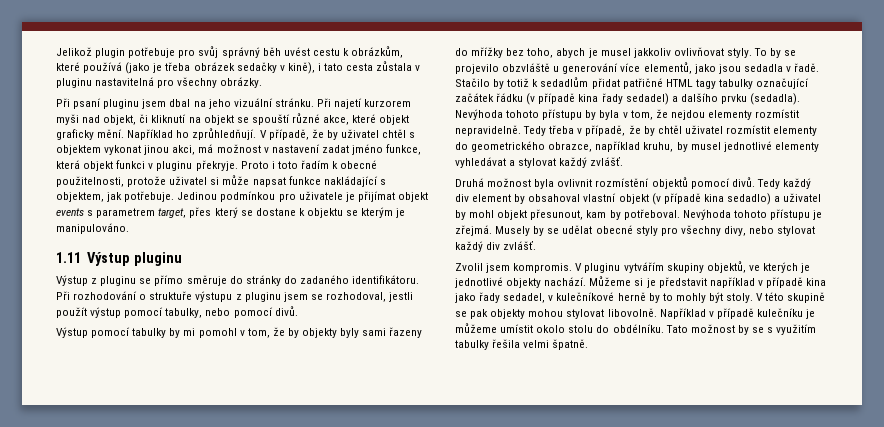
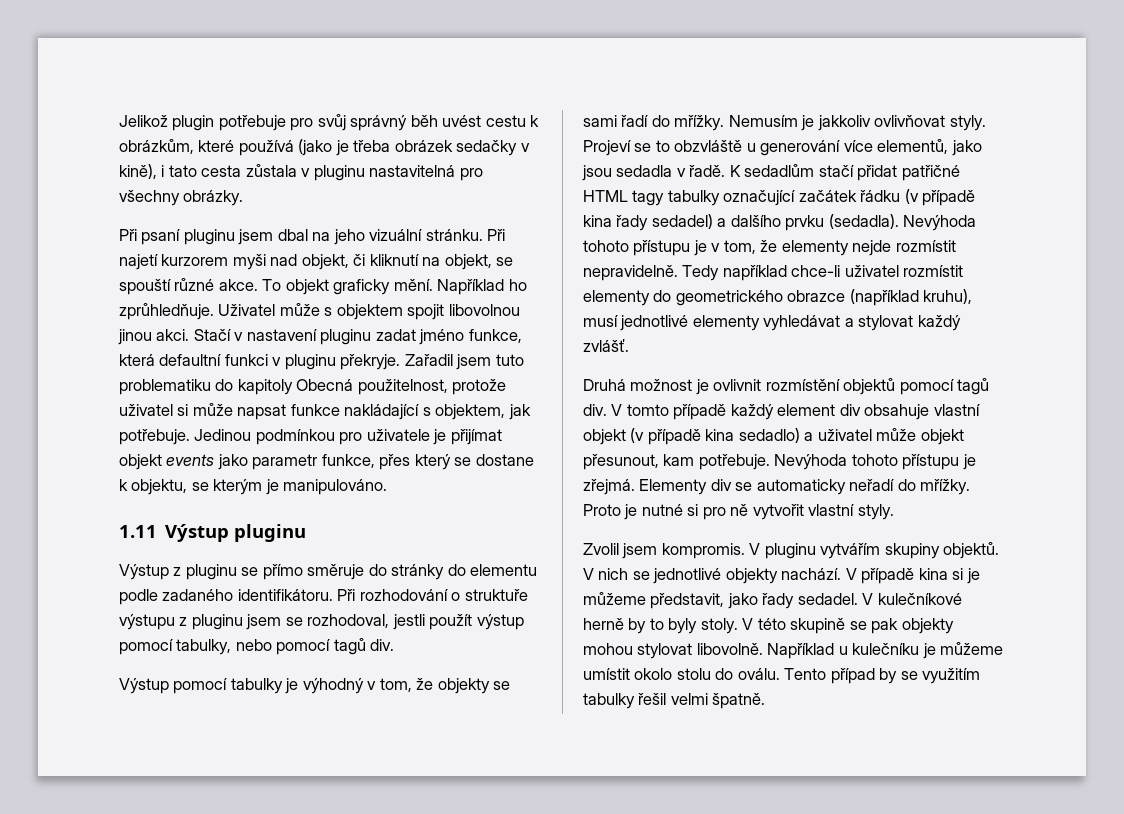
[203,115,234,125] objekt -> [444,254,492,270] objekt,
[323,114,377,125] akce, které -> [218,279,282,291] akce. To
[192,128,416,140] [56,144,261,155] zprůhledňují. V případě, že by uživatel chtěl s objektem vykonat jinou akci, má možnost -> [119,303,520,320] [118,329,231,345] zprůhledňuje. Uživatel může s objektem spojit libovolnou jinou akci. Stačí
(320, 148) none -> [320,329,372,345] pluginu
[83,161,114,171] objekt -> [159,354,222,366] defaultní
[240,160,378,169] [56,176,124,187] Proto i toto řadím k obecné použitelnosti, -> [404,354,524,370] [119,379,448,395] Zařadil jsem tuto problematiku do kapitoly Obecná použitelnost,
[87,208,187,218] s parametrem target, -> [217,454,375,470] jako parametr funkce,
[306,208,343,218] objektu -> [131,479,188,495] objektu,
(297, 280) none -> [470,564,538,576] [119,589,158,605] elementu podle
[274,306,298,316] divů. -> [333,638,395,655] tagů div.
[169,327,423,338] [455,47,797,58] [455,64,499,74] by mi pomohl v tom, že by objekty byly sami řazeny do mřížky bez toho, abych je musel jakkoliv ovlivňovat styly. To by se projevilo -> [285,678,511,694] [583,115,986,131] [583,140,670,156] je výhodný v tom, že objekty se sami řadí do mřížky. Nemusím je jakkoliv ovlivňovat styly. Projeví se to
[455,77,589,89] Stačilo by totiž k sedadlům -> [729,164,854,177] K sedadlům stačí
[585,109,752,120] by byla v tom, že nejdou elementy -> [693,240,892,256] je v tom, že elementy nejde
[549,125,682,136] třeba v případě, že by chtěl -> [722,265,841,281] například chce-li
[548,141,721,152] obrazce, například kruhu, by musel -> [787,289,973,306] [583,315,618,327] obrazce (například kruhu), musí
[534,179,555,189] byla -> [695,379,709,395] je
[731,177,811,189] [455,194,581,204] divů. Tedy každý div element by obsahoval -> [957,378,990,395] [583,404,930,420] tagů div. V tomto případě každý element div obsahuje
[455,210,495,220] by mohl -> [876,428,917,441] může
[609,209,680,220] by potřeboval. -> [698,454,770,470] potřebuje.
[495,225,816,236] [455,241,537,252] Musely by se udělat obecné styly pro všechny divy, nebo stylovat každý div zvlášť. -> [639,479,971,495] [583,504,894,520] Elementy div se automaticky neřadí do mřížky. Proto je nutné si pro ně vytvořit vlastní styly.
[706,261,811,273] [455,276,827,288] [455,292,554,303] objektů, ve kterých je jednotlivé objekty nachází. Můžeme si je představit například v případě kina jako řady sedadel, v -> [943,542,1000,559] [583,568,980,584] [583,592,874,609] objektů. V nich se jednotlivé objekty nachází. V případě kina si je můžeme představit, jako řady sedadel. V
[675,292,723,303] mohly být -> [668,618,698,634] byly
[708,308,754,319] v případě -> [838,646,848,655] u
[612,324,774,335] obdélníku. Tato možnost by se s -> [737,668,918,684] oválu. Tento případ by se
[492,339,521,348] řešila -> [638,693,667,705] řešil

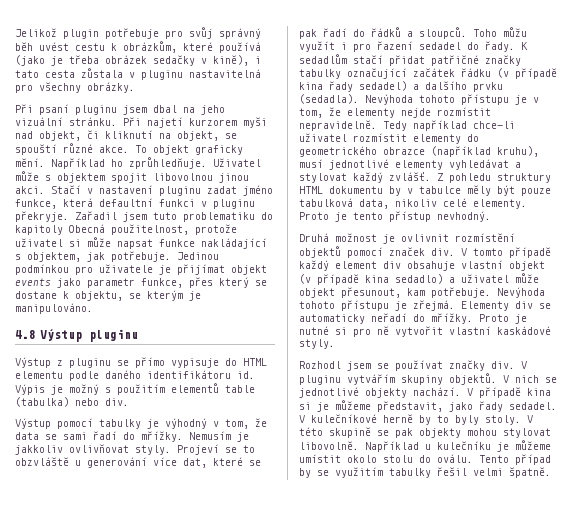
[119,525,157,538] 1.11 -> [15,330,36,339] 4.8
[307,564,538,580] [119,589,528,605] [119,614,524,630] [119,638,366,655] směruje do stránky do elementu podle zadaného identifikátoru. Při rozhodování o struktuře výstupu z pluginu jsem se rozhodoval, jestli použít výstup pomocí tabulky, nebo pomocí tagů -> [171,358,267,368] [15,370,255,381] [15,383,255,395] [15,397,99,407] vypisuje do HTML elementu podle daného identifikátoru id. Výpis je možný s použitím elementů table (tabulka) nebo
[437,678,490,694] objekty -> [15,432,39,440] data
[877,139,982,156] [582,165,726,181] elementů, jako jsou sedadla v řadě. -> [183,457,261,468] [299,27,527,39] [299,41,515,52] dat, které se pak řadí do řádků a sloupců. Toho můžu využít i pro řazení sedadel do řady.
[583,190,665,206] HTML tagy -> [485,55,521,66] značky
(629, 345) none -> [437,173,551,183] [299,185,551,196] [299,198,527,209] [299,211,491,222] Z pohledu struktury HTML dokumentu by v tabulce měly být pouze tabulková data, nikoliv celé elementy. Proto je tento přístup nevhodný.
[957,378,990,395] tagů -> [389,247,425,256] značek
(855, 510) none -> [497,326,551,335] kaskádové
[583,543,745,559] Zvolil jsem kompromis. -> [299,360,515,371] Rozhodl jsem se používat značky div.

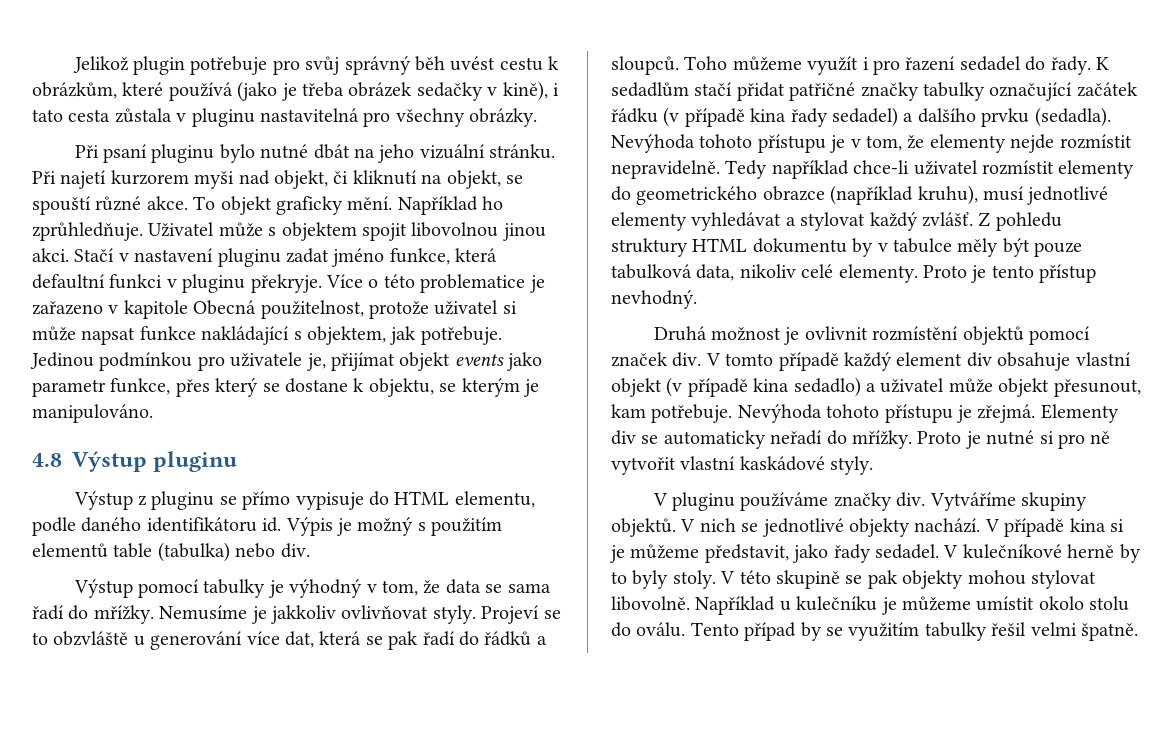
[123,105,177,115] jsem dbal -> [219,144,350,163] bylo nutné dbát
[75,211,273,222] [15,225,63,235] Zařadil jsem tuto problematiku do kapitoly -> [326,274,545,293] [32,300,188,319] Více o této problematice je zařazeno v kapitole
[159,265,171,275] je -> [306,353,326,371] je,
[15,371,63,379] elementu -> [454,491,535,508] elementu,
[63,432,87,440] sami -> [507,583,551,593] sama
[189,431,231,440] Nemusím -> [159,605,248,620] Nemusíme
[213,457,243,466] které -> [319,631,362,645] která
[503,27,527,37] můžu -> [732,56,802,71] můžeme
[299,360,527,371] [299,374,395,385] Rozhodl jsem se používat značky div. V pluginu vytvářím -> [652,492,1016,511] V pluginu používáme značky div. Vytváříme

